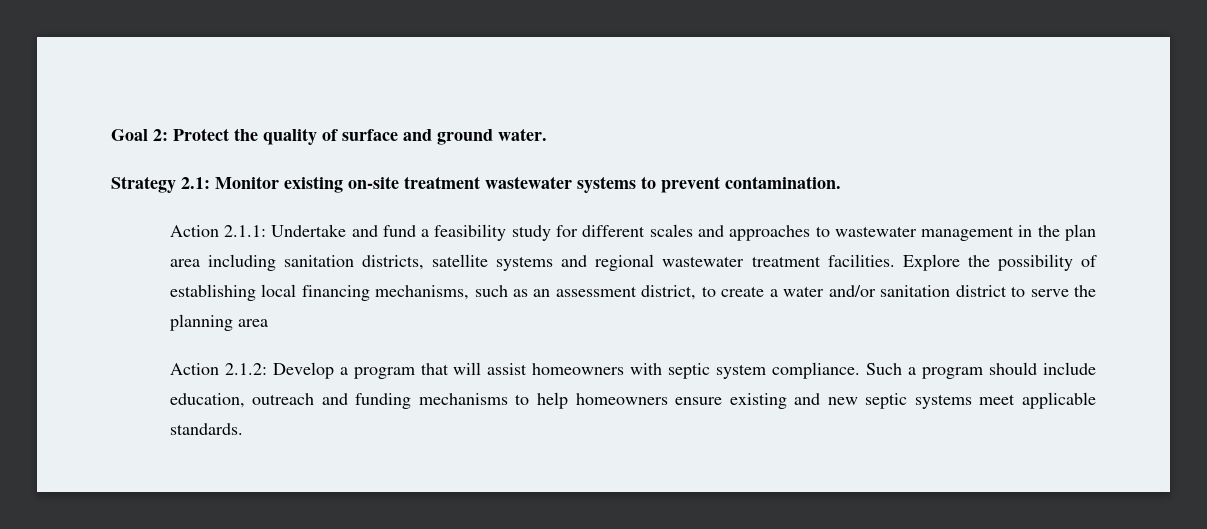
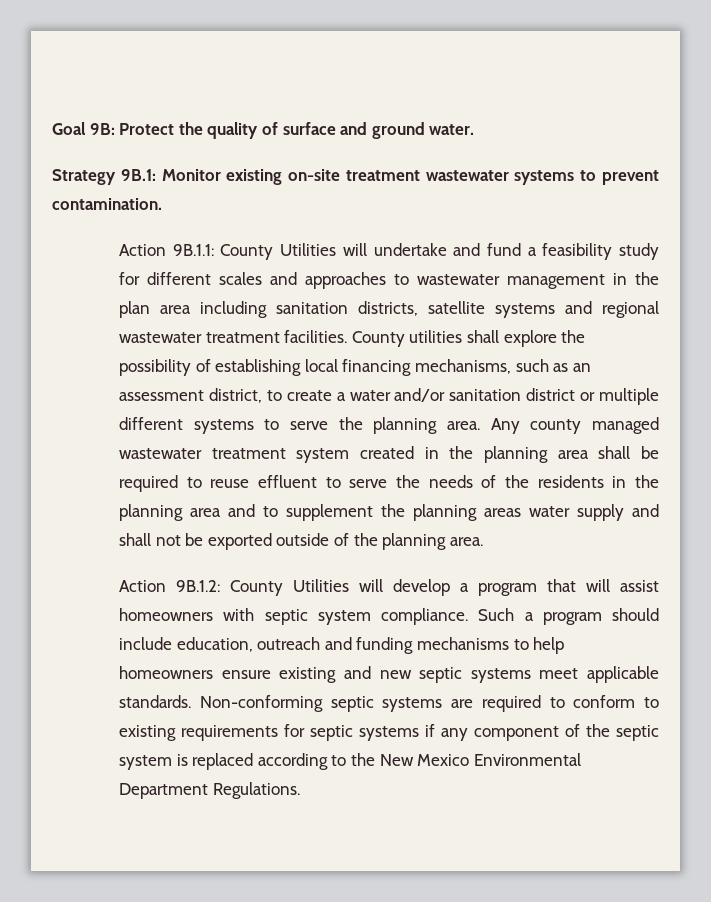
[153,129,168,141] 2: -> [89,123,115,135] 9B:
[181,177,210,189] 2.1: -> [120,169,156,181] 9B.1:
[224,224,347,237] 2.1.1: Undertake -> [172,243,447,260] 9B.1.1: County Utilities will undertake
[902,254,960,271] Explore -> [351,330,557,347] County utilities shall explore
[1011,285,1097,297] [169,314,268,331] [169,362,334,379] to serve the planning area // Action 2.1.2: Develop -> [580,388,660,405] [119,417,660,434] [119,446,660,463] [119,475,659,492] [119,504,659,521] [119,533,483,550] [119,579,451,596] or multiple different systems to serve the planning area. Any county managed wastewater treatment system created in the planning area shall be required to reuse effluent to serve the needs of the residents in the planning area and to supplement the planning areas water supply and shall not be exported outside of the planning area. // Action 9B.1.2: County Utilities will develop
(243, 429) none -> [199,695,660,712] [119,724,660,741] [119,753,581,770] [119,782,300,799] Non-conforming septic systems are required to conform to existing requirements for septic systems if any component of the septic system is replaced according to the New Mexico Environmental Department Regulations.

